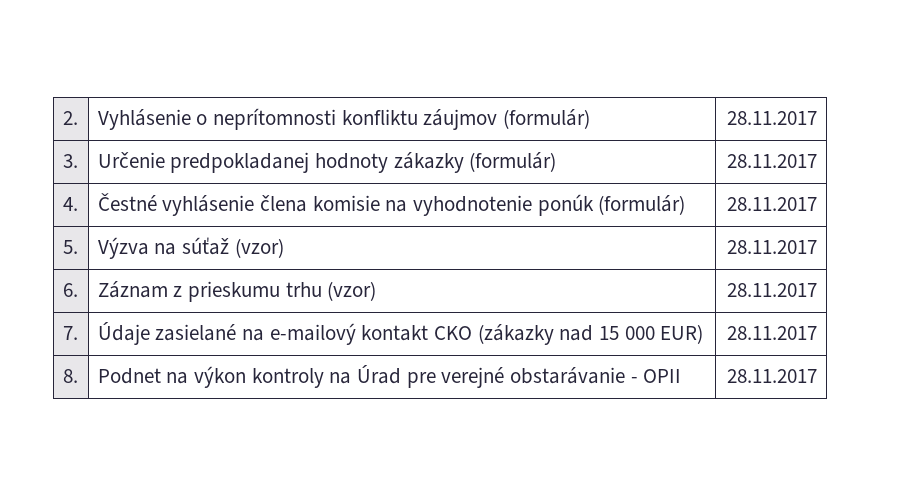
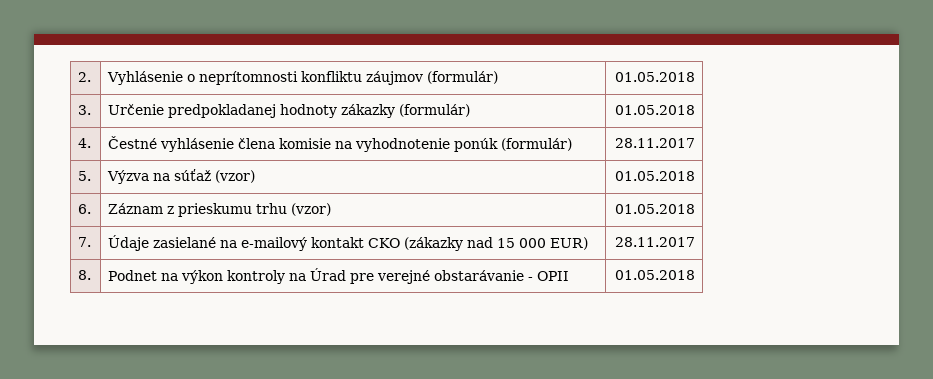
[727,111,818,125] 28.11.2017 -> [614,72,695,82] 01.05.2018
[727,154,818,168] 28.11.2017 -> [614,105,695,115] 01.05.2018
[727,240,818,254] 28.11.2017 -> [614,171,695,181] 01.05.2018
[727,283,818,297] 28.11.2017 -> [614,204,695,214] 01.05.2018
[727,369,818,383] 28.11.2017 -> [614,270,695,280] 01.05.2018

